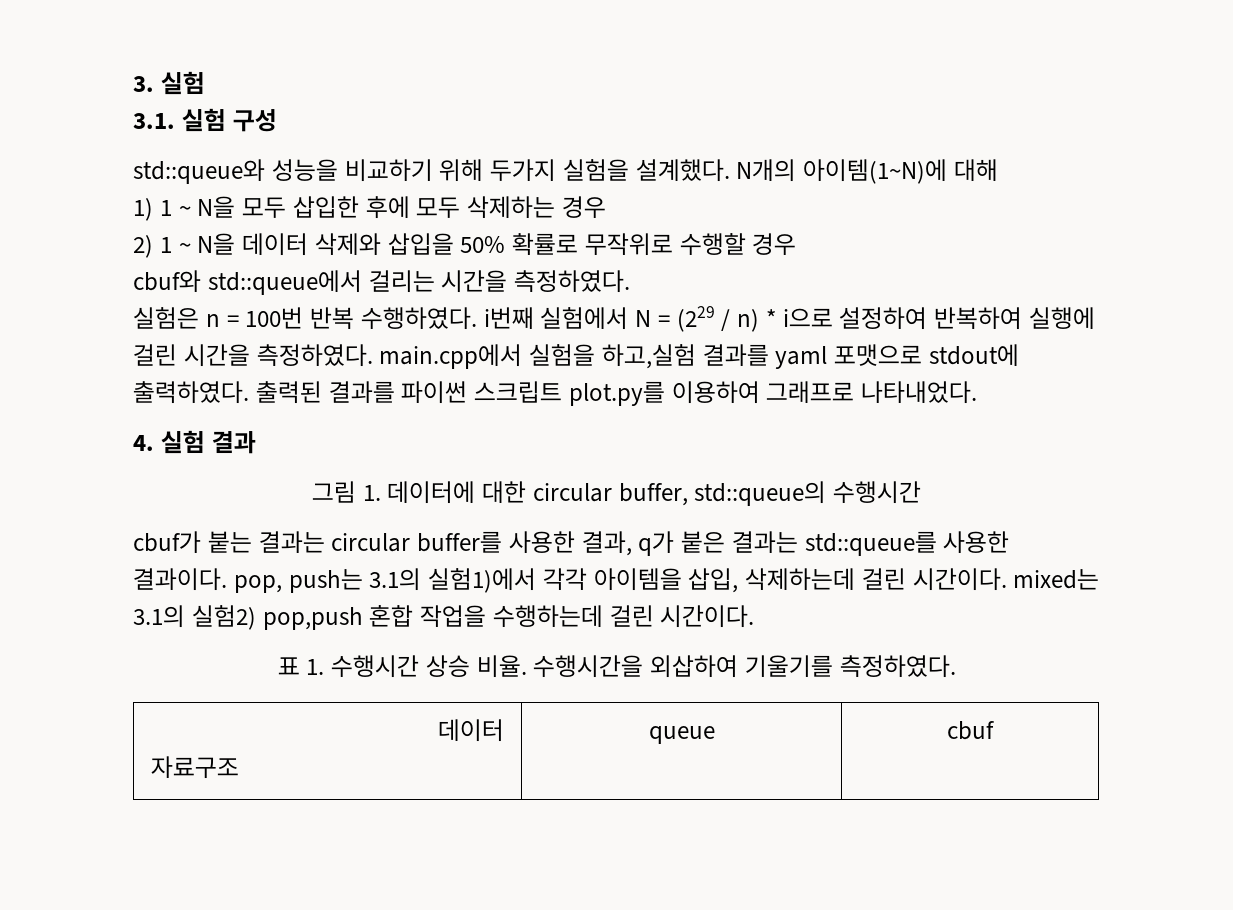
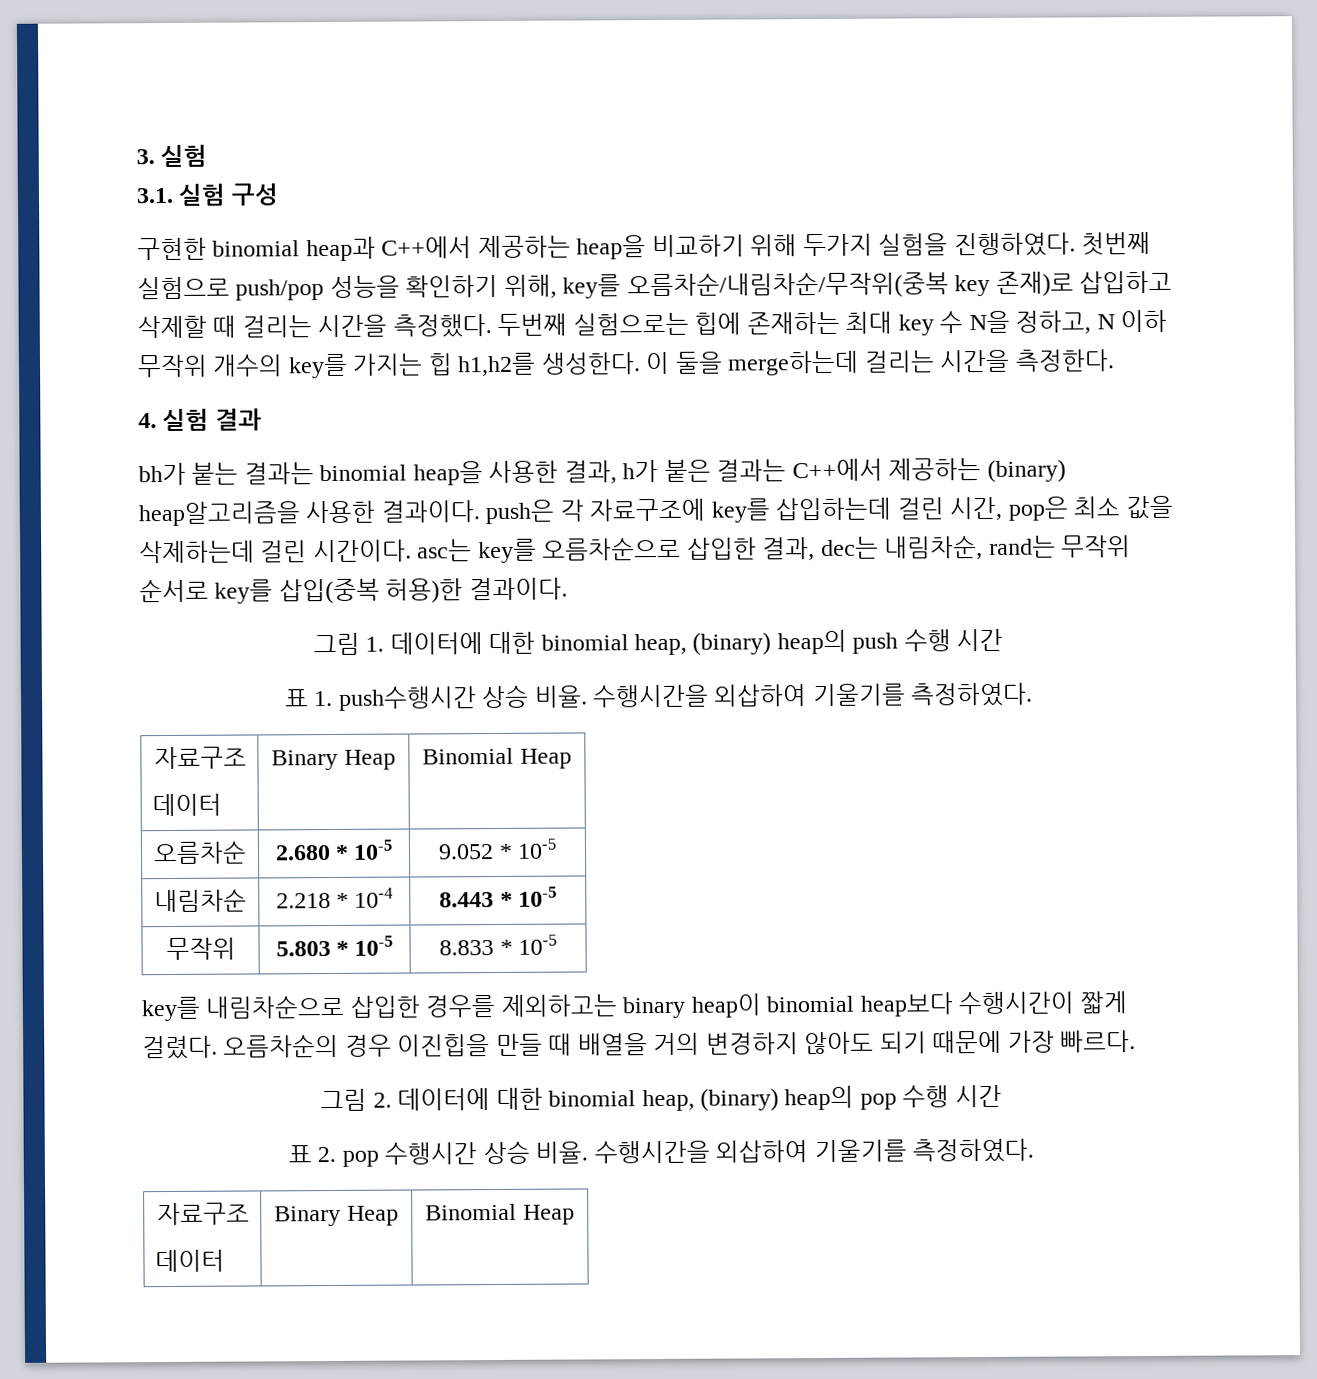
[133,159,998,184] [133,196,606,221] [133,233,797,258] [133,270,630,295] [133,306,1095,332] [133,344,1019,369] [133,381,977,406] [133,430,256,454] [311,481,922,506] [133,531,1010,556] [133,568,1100,593] [133,605,755,630] [277,657,325,675] std::queue와 성능을 비교하기 위해 두가지 실험을 설계했다. N개의 아이템(1~N)에 대해 // 1) 1 ~ N을 모두 삽입한 후에 모두 삭제하는 경우 // 2) 1 ~ N을 데이터 삭제와 삽입을 50% 확률로 무작위로 수행할 경우 // cbuf와 std::queue에서 걸리는 시간을 측정하였다. // 실험은 n = 100번 반복 수행하였다. i번째 실험에서 N = (229 / n) * i으로 설정하여 반복하여 실행에 걸린 시간을 측정하였다. main.cpp에서 실험을 하고,실험 결과를 yaml 포맷으로 stdout에 출력하였다. 출력된 결과를 파이썬 스크립트 plot.py를 이용하여 그래프로 나타내었다. // 4. 실험 결과 // 그림 1. 데이터에 대한 circular buffer, std::queue의 수행시간 // cbuf가 붙는 결과는 circular buffer를 사용한 결과, q가 붙은 결과는 std::queue를 사용한 결과이다. pop, push는 3.1의 실험1)에서 각각 아이템을 삽입, 삭제하는데 걸린 시간이다. mixed는 3.1의 실험2) pop,push 혼합 작업을 수행하는데 걸린 시간이다. // 표 1. -> [137,231,1152,262] [137,270,1173,301] [137,309,1168,339] [137,349,1115,379] [138,408,262,432] [138,458,1066,486] [138,495,1173,527] [139,535,1132,564] [139,577,568,605] [312,628,1004,656] [283,682,1034,711] [153,746,247,770] [152,793,223,817] [271,749,396,771] [422,747,572,769] [153,840,247,865] [274,839,394,861] [438,838,557,860] [154,888,247,913] [275,887,394,909] [439,886,557,908] [165,937,236,961] [275,935,394,957] [439,934,557,956] [141,991,1127,1022] [142,1030,1137,1060] [320,1084,1002,1112] [287,1145,379,1167] 구현한 binomial heap과 C++에서 제공하는 heap을 비교하기 위해 두가지 실험을 진행하였다. 첫번째 실험으로 push/pop 성능을 확인하기 위해, key를 오름차순/내림차순/무작위(중복 key 존재)로 삽입하고 삭제할 때 걸리는 시간을 측정했다. 두번째 실험으로는 힙에 존재하는 최대 key 수 N을 정하고, N 이하 무작위 개수의 key를 가지는 힙 h1,h2를 생성한다. 이 둘을 merge하는데 걸리는 시간을 측정한다. // 4. 실험 결과 // bh가 붙는 결과는 binomial heap을 사용한 결과, h가 붙은 결과는 C++에서 제공하는 (binary) heap알고리즘을 사용한 결과이다. push은 각 자료구조에 key를 삽입하는데 걸린 시간, pop은 최소 값을 삭제하는데 걸린 시간이다. asc는 key를 오름차순으로 삽입한 결과, dec는 내림차순, rand는 무작위 순서로 key를 삽입(중복 허용)한 결과이다. // 그림 1. 데이터에 대한 binomial heap, (binary) heap의 push 수행 시간 // 표 1. push수행시간 상승 비율. 수행시간을 외삽하여 기울기를 측정하였다. // 자료구조 // 데이터 | Binary Heap | Binomial Heap // 오름차순 | 2.680 * 10-5 | 9.052 * 10-5 // 내림차순 | 2.218 * 10-4 | 8.443 * 10-5 // 무작위 | 5.803 * 10-5 | 8.833 * 10-5 // key를 내림차순으로 삽입한 경우를 제외하고는 binary heap이 binomial heap보다 수행시간이 짧게 걸렸다. 오름차순의 경우 이진힙을 만들 때 배열을 거의 변경하지 않아도 되기 때문에 가장 빠르다. // 그림 2. 데이터에 대한 binomial heap, (binary) heap의 pop 수행 시간 // 표 2. pop
[437,719,504,742] [151,756,240,779] [648,726,715,744] [947,721,994,740] 데이터 // 자료구조 | queue | cbuf -> [156,1202,250,1226] [155,1249,226,1273] [274,1205,399,1227] [425,1203,575,1225] 자료구조 // 데이터 | Binary Heap | Binomial Heap

